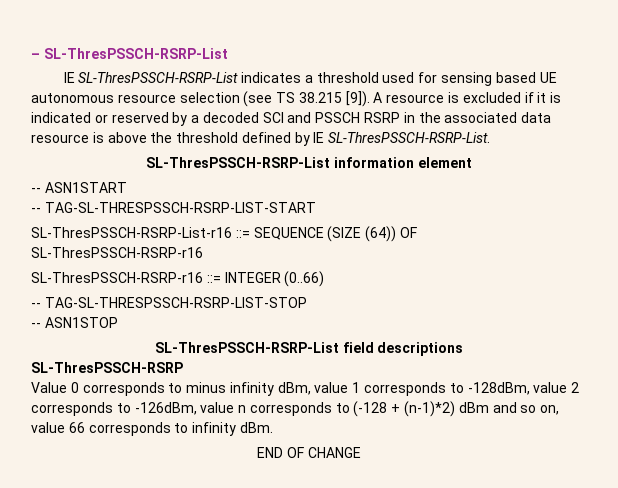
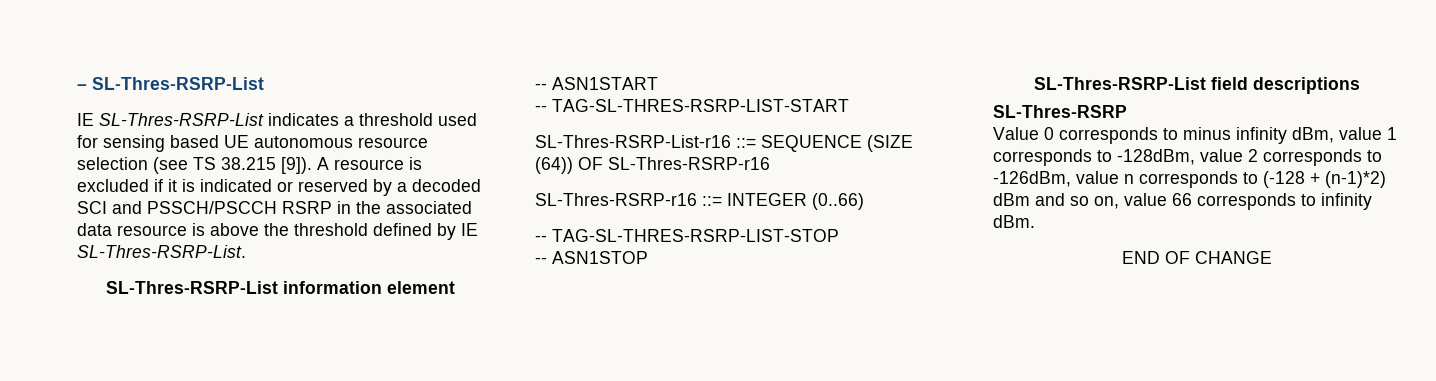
[43,48,228,59] [63,72,239,83] SL-ThresPSSCH-RSRP-List // IE SL-ThresPSSCH-RSRP-List -> [92,77,264,90] [77,113,264,126] SL-Thres-RSRP-List // IE SL-Thres-RSRP-List
[315,112,361,123] PSSCH -> [147,201,277,214] PSSCH/PSCCH
[328,132,491,143] [146,157,331,168] SL-ThresPSSCH-RSRP-List. // SL-ThresPSSCH-RSRP-List -> [77,245,246,258] [106,281,278,294] SL-Thres-RSRP-List. // SL-Thres-RSRP-List
[44,202,316,213] [31,227,232,238] TAG-SL-THRESPSSCH-RSRP-LIST-START // SL-ThresPSSCH-RSRP-List-r16 -> [552,99,849,112] [535,135,731,148] TAG-SL-THRES-RSRP-LIST-START // SL-Thres-RSRP-List-r16
[31,247,203,258] [31,272,203,283] SL-ThresPSSCH-RSRP-r16 // SL-ThresPSSCH-RSRP-r16 -> [608,157,770,170] [535,193,697,206] SL-Thres-RSRP-r16 // SL-Thres-RSRP-r16
[44,297,307,308] TAG-SL-THRESPSSCH-RSRP-LIST-STOP -> [552,229,839,242] TAG-SL-THRES-RSRP-LIST-STOP
[154,342,339,353] SL-ThresPSSCH-RSRP-List -> [1033,77,1206,90] SL-Thres-RSRP-List
[31,362,183,373] SL-ThresPSSCH-RSRP -> [993,105,1127,118] SL-Thres-RSRP

